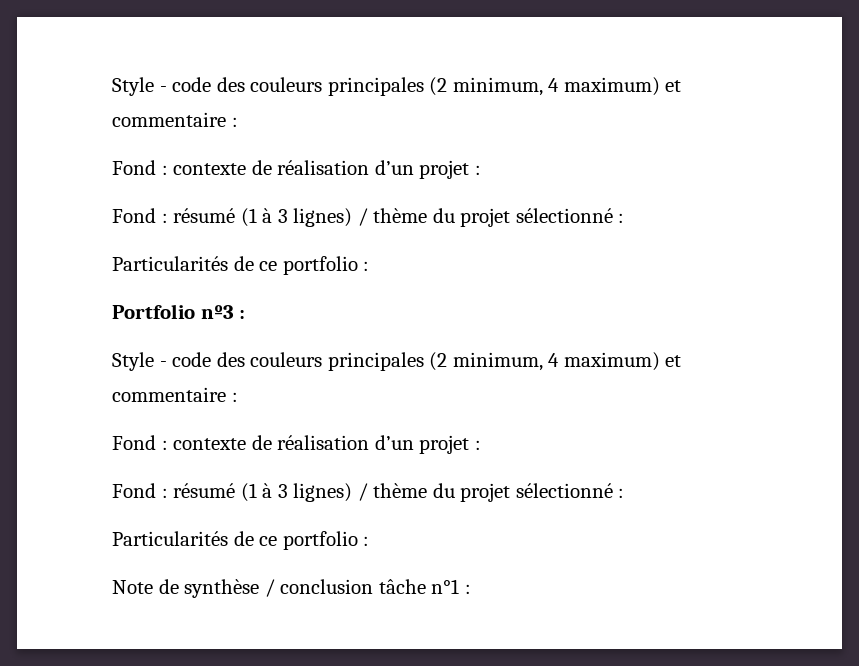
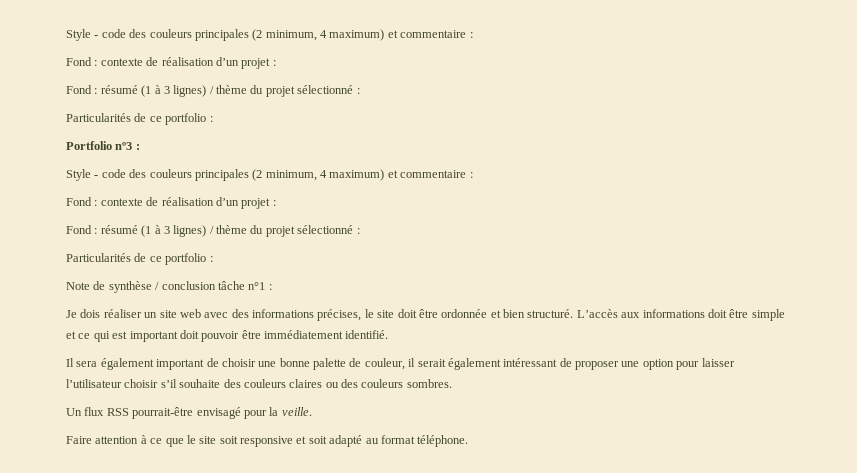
(471, 589) none -> [66,309,785,321] [66,330,389,342] [66,358,735,370] [66,379,452,388] [66,407,312,419] [66,435,469,447] // Je dois réaliser un site web avec des informations précises, le site doit être ordonnée et bien structuré. L’accès aux informations doit être simple et ce qui est important doit pouvoir être immédiatement identifié. // Il sera également important de choisir une bonne palette de couleur, il serait également intéressant de proposer une option pour laisser l’utilisateur choisir s’il souhaite des couleurs claires ou des couleurs sombres. // Un flux RSS pourrait-être envisagé pour la veille. // Faire attention à ce que le site soit responsive et soit adapté au format téléphone.

